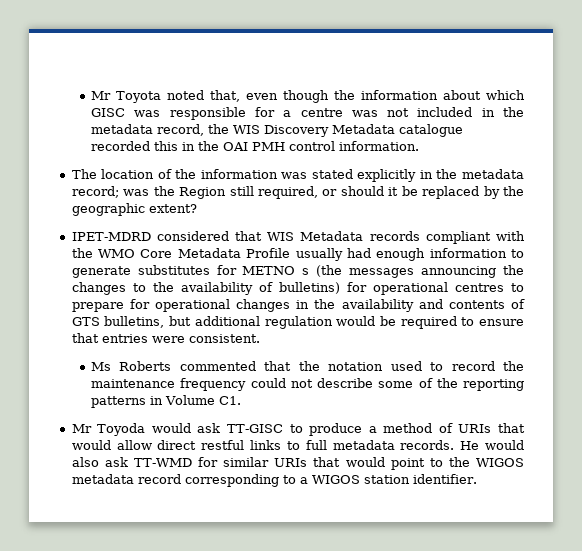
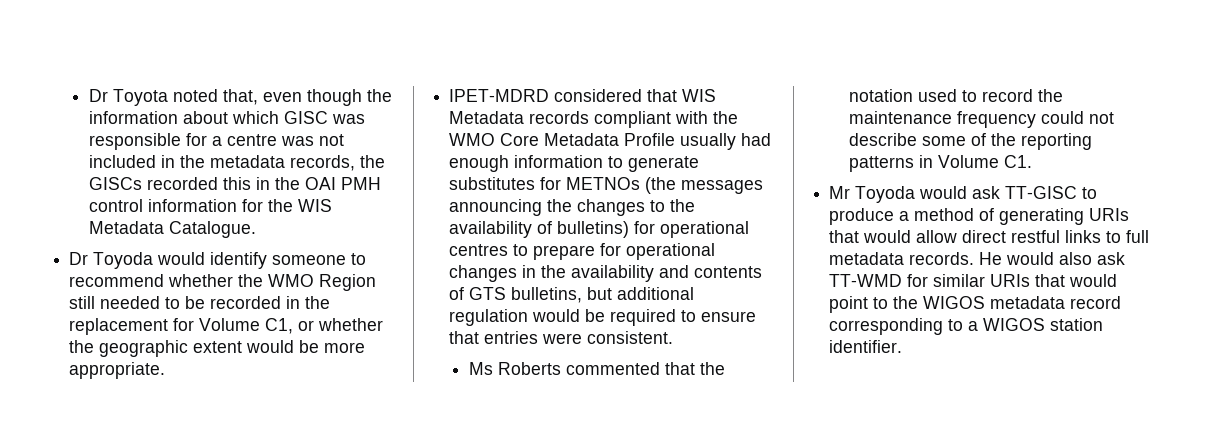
[91,91,112,100] Mr -> [89,89,109,102] Dr
[157,124,464,137] record, the WIS Discovery Metadata catalogue -> [290,155,386,171] [89,177,143,190] records, the GISCs
[339,141,420,151] [71,169,524,182] [71,186,524,199] [71,203,197,216] information. // The location of the information was stated explicitly in the metadata record; was the Region still required, or should it be replaced by the geographic extent? -> [148,199,333,212] [89,221,257,238] [69,252,367,269] [69,274,377,291] [69,296,331,309] [69,318,384,335] [69,340,366,357] [69,362,166,379] information for the WIS Metadata Catalogue. // Dr Toyoda would identify someone to recommend whether the WMO Region still needed to be recorded in the replacement for Volume C1, or whether the geographic extent would be more appropriate.
[242,266,310,275] METNO s -> [566,177,641,190] METNOs
(453, 428) none -> [999,208,1085,225] generating

